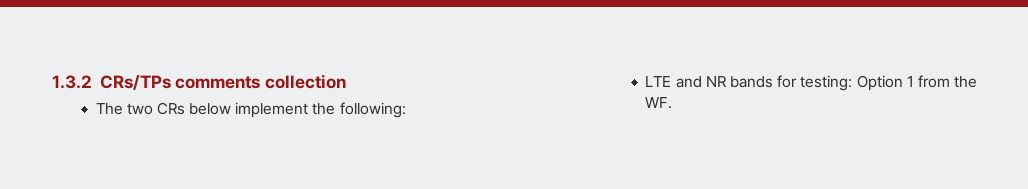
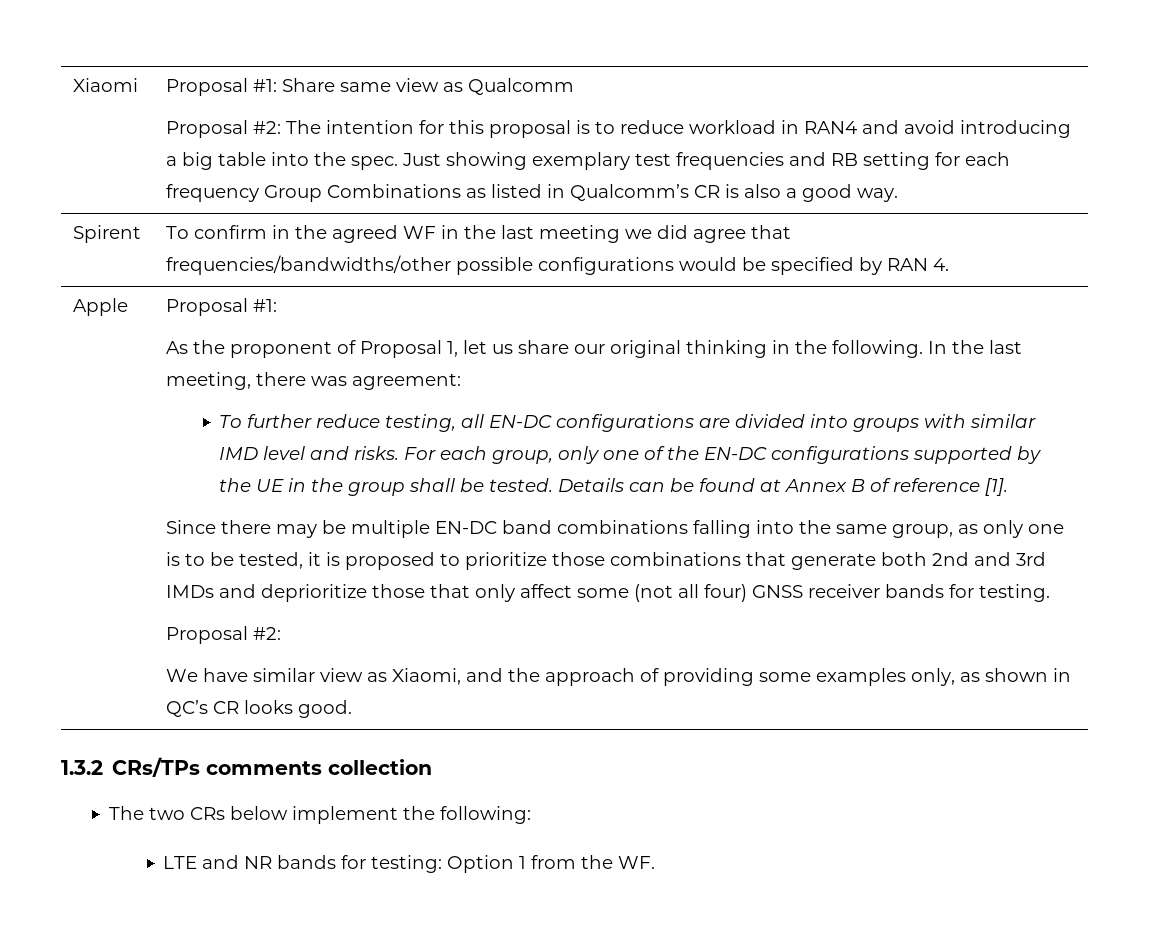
(52, 82) none -> [73,78,139,92] [166,78,575,96] [166,120,1072,138] [166,152,1011,170] [166,184,899,202] [73,225,142,243] [166,225,792,243] [166,255,950,275] [73,298,129,316] [166,298,278,316] [166,340,1023,358] [166,372,462,390] [219,414,1037,432] [219,446,1042,464] [219,478,1009,496] [166,520,1065,538] [166,552,1047,570] [166,584,1051,602] [166,626,282,644] [166,668,1072,686] [166,700,353,718] Xiaomi | Proposal #1: Share same view as Qualcomm // Proposal #2: The intention for this proposal is to reduce workload in RAN4 and avoid introducing a big table into the spec. Just showing exemplary test frequencies and RB setting for each frequency Group Combinations as listed in Qualcomm’s CR is also a good way. // Spirent | To confirm in the agreed WF in the last meeting we did agree that frequencies/bandwidths/other possible configurations would be specified by RAN 4. // Apple | Proposal #1: // As the proponent of Proposal 1, let us share our original thinking in the following. In the last meeting, there was agreement: // To further reduce testing, all EN-DC configurations are divided into groups with similar IMD level and risks. For each group, only one of the EN-DC configurations supported by the UE in the group shall be tested. Details can be found at Annex B of reference [1]. // Since there may be multiple EN-DC band combinations falling into the same group, as only one is to be tested, it is proposed to prioritize those combinations that generate both 2nd and 3rd IMDs and deprioritize those that only affect some (not all four) GNSS receiver bands for testing. // Proposal #2: // We have similar view as Xiaomi, and the approach of providing some examples only, as shown in QC’s CR looks good. //

